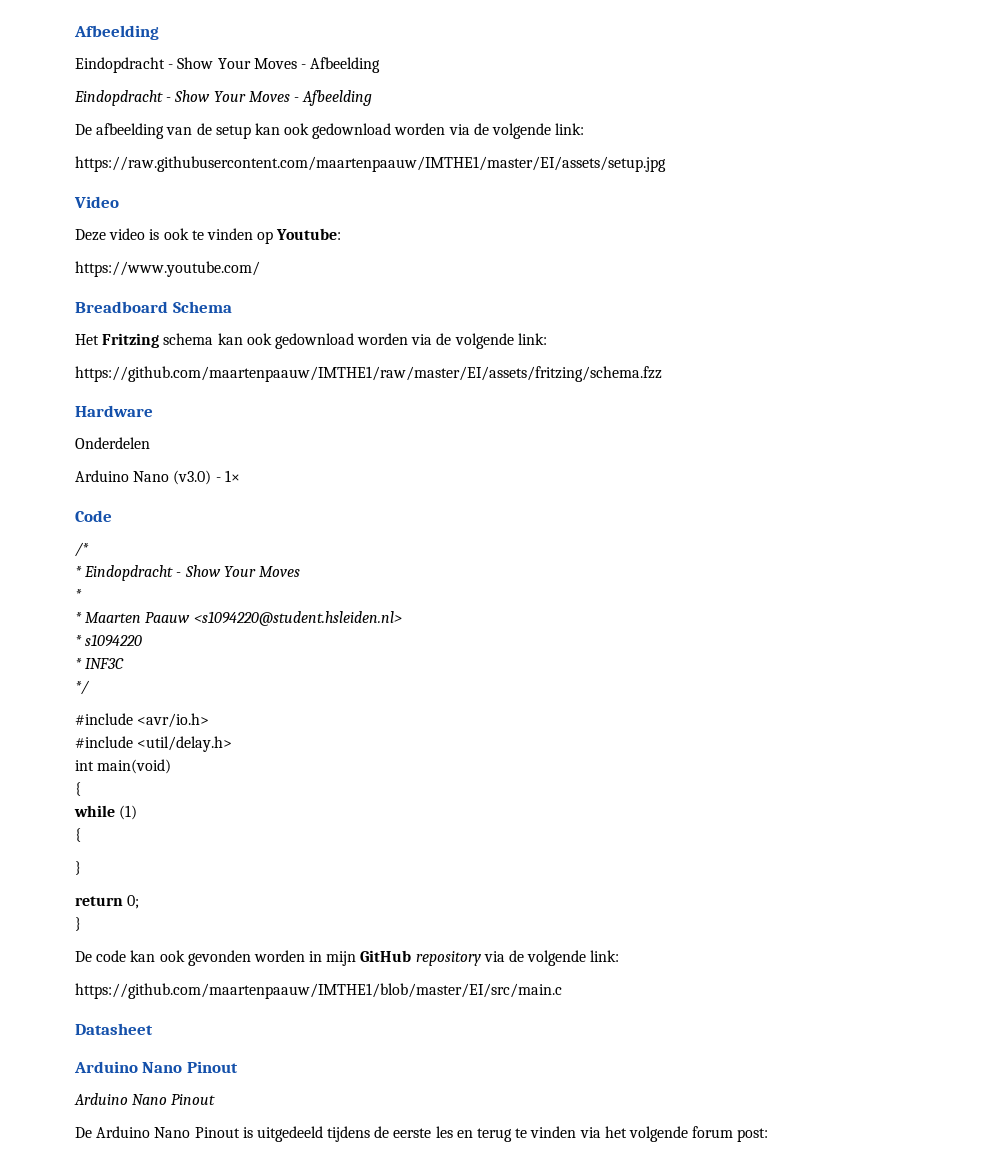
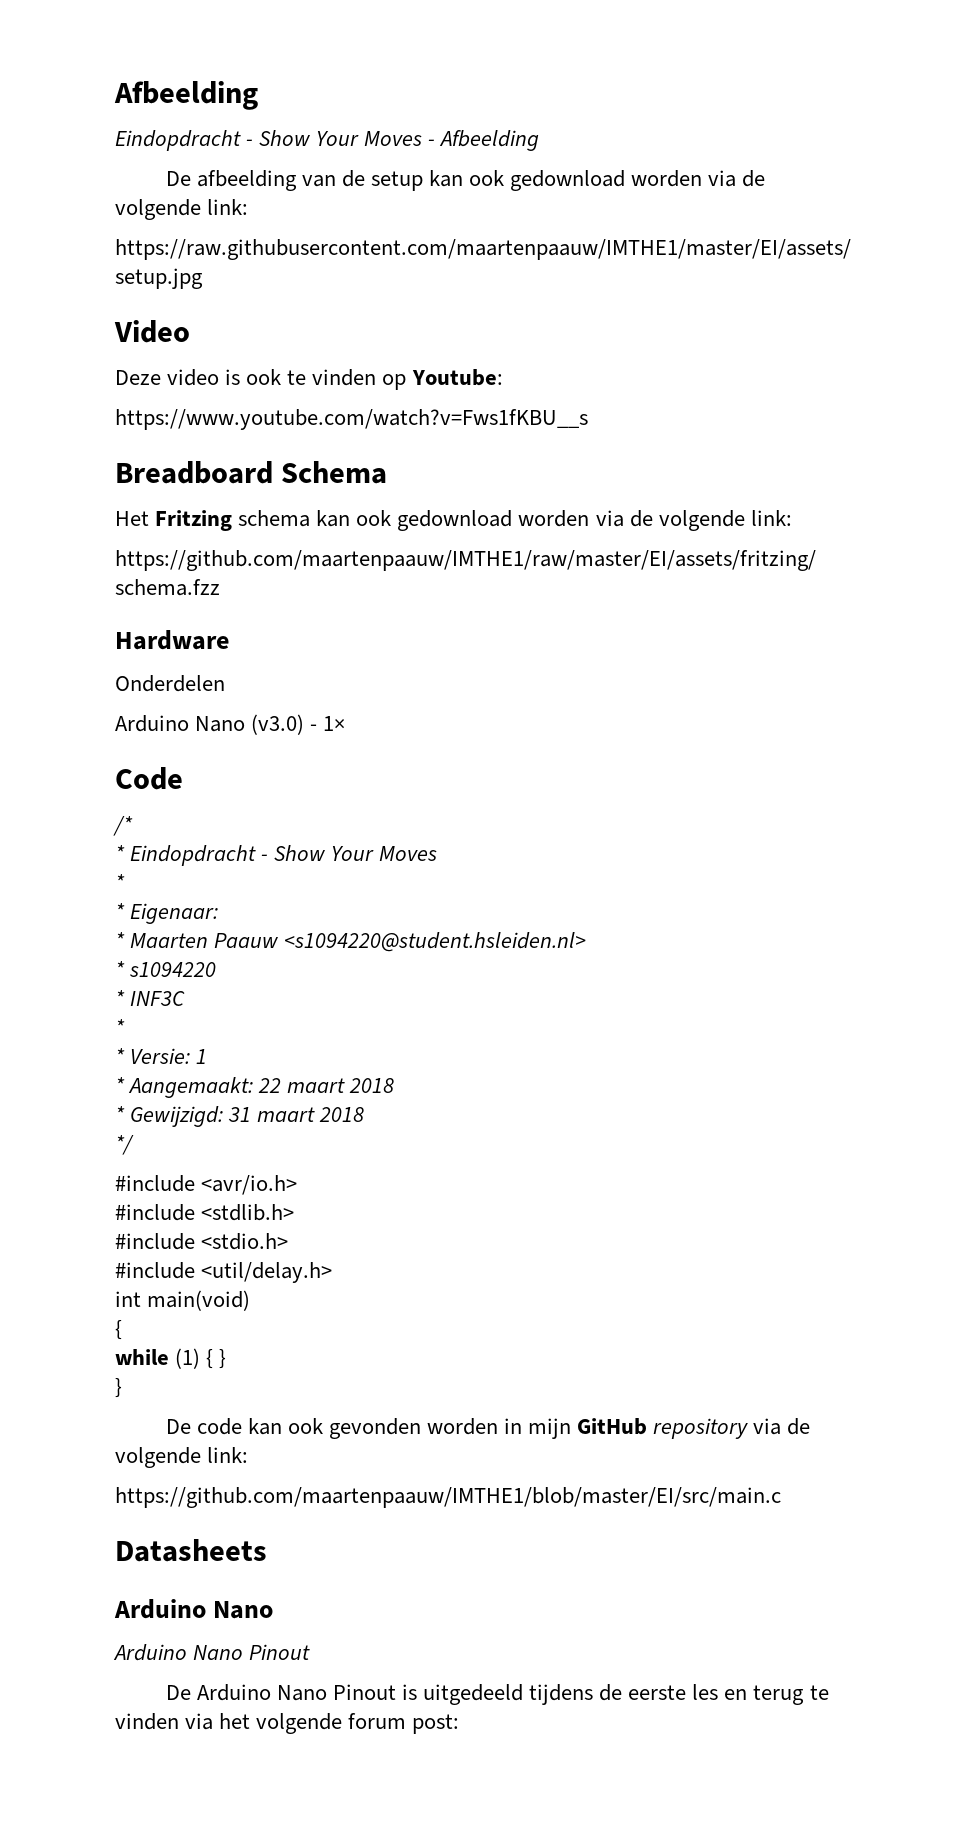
[74,25,159,40] [75,57,381,73] [74,90,373,106] Afbeelding // Eindopdracht - Show Your Moves - Afbeelding // Eindopdracht - Show Your Moves - Afbeelding -> [114,81,258,110] [115,130,540,151] Afbeelding // Eindopdracht - Show Your Moves - Afbeelding
[75,261,260,277] https://www.youtube.com/ -> [115,409,588,430] https://www.youtube.com/watch?v=Fws1fKBU__s
(82, 594) none -> [115,903,219,924] // * Eigenaar:
(125, 663) none -> [115,1019,125,1035] [115,1048,208,1064] [115,1077,395,1098] [115,1106,365,1127] // * // * Versie: 1 // * Aangemaakt: 22 maart 2018 // * Gewijzigd: 31 maart 2018
(210, 720) none -> [115,1204,295,1221] [115,1233,289,1250] // #include <stdlib.h> // #include <stdio.h>
[75,828,81,842] [75,861,81,875] [75,895,140,909] // { // } // return 0; -> [206,1349,227,1369] { }
[75,1023,153,1035] [74,1061,238,1073] Datasheet // Arduino Nano Pinout -> [115,1539,267,1562] [114,1599,274,1619] Datasheets // Arduino Nano

